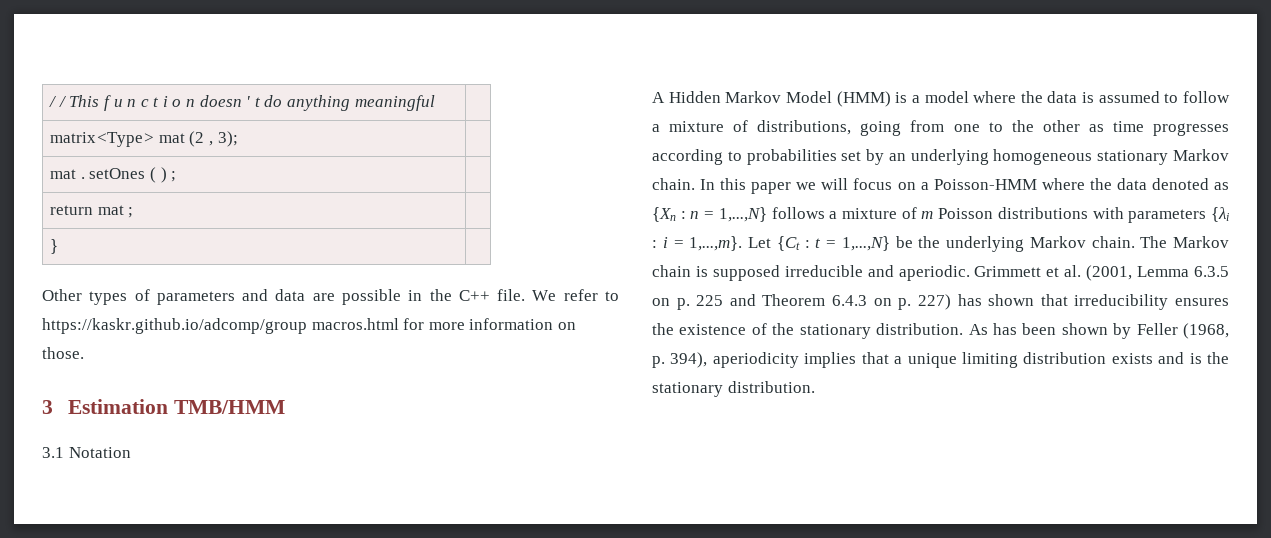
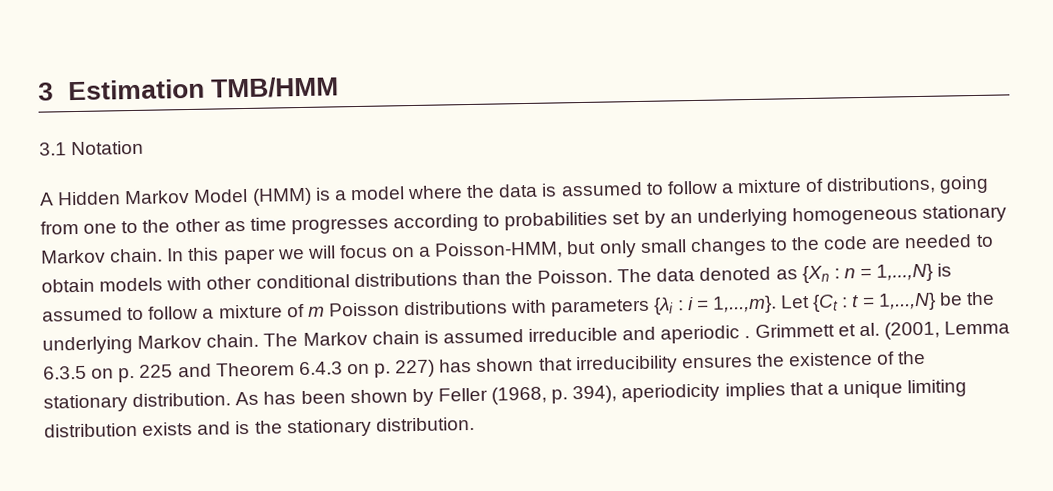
[49,95,435,111] [50,131,238,147] [50,167,177,183] [50,205,134,218] [50,239,59,254] [42,289,619,305] [42,318,576,334] [42,347,84,359] / / This f u n c t i o n doesn ' t do anything meaningful | // matrix<Type> mat (2 , 3); | // mat . setOnes ( ) ; | // return mat ; | // } | // Other types of parameters and data are possible in the C++ file. We refer to https://kaskr.github.io/adcomp/group macros.html for more information on those. // -> (38, 91) none
[933,178,1112,190] Poisson-HMM where the -> [434,234,994,260] [41,268,653,293] Poisson-HMM, but only small changes to the code are needed to obtain models with other conditional distributions than the Poisson. The
[771,207,825,219] follows -> [937,263,953,277] [42,305,199,322] is assumed to follow
[712,265,780,281] supposed -> [442,329,524,344] assumed
[898,265,970,281] aperiodic. -> [660,325,751,344] aperiodic .

